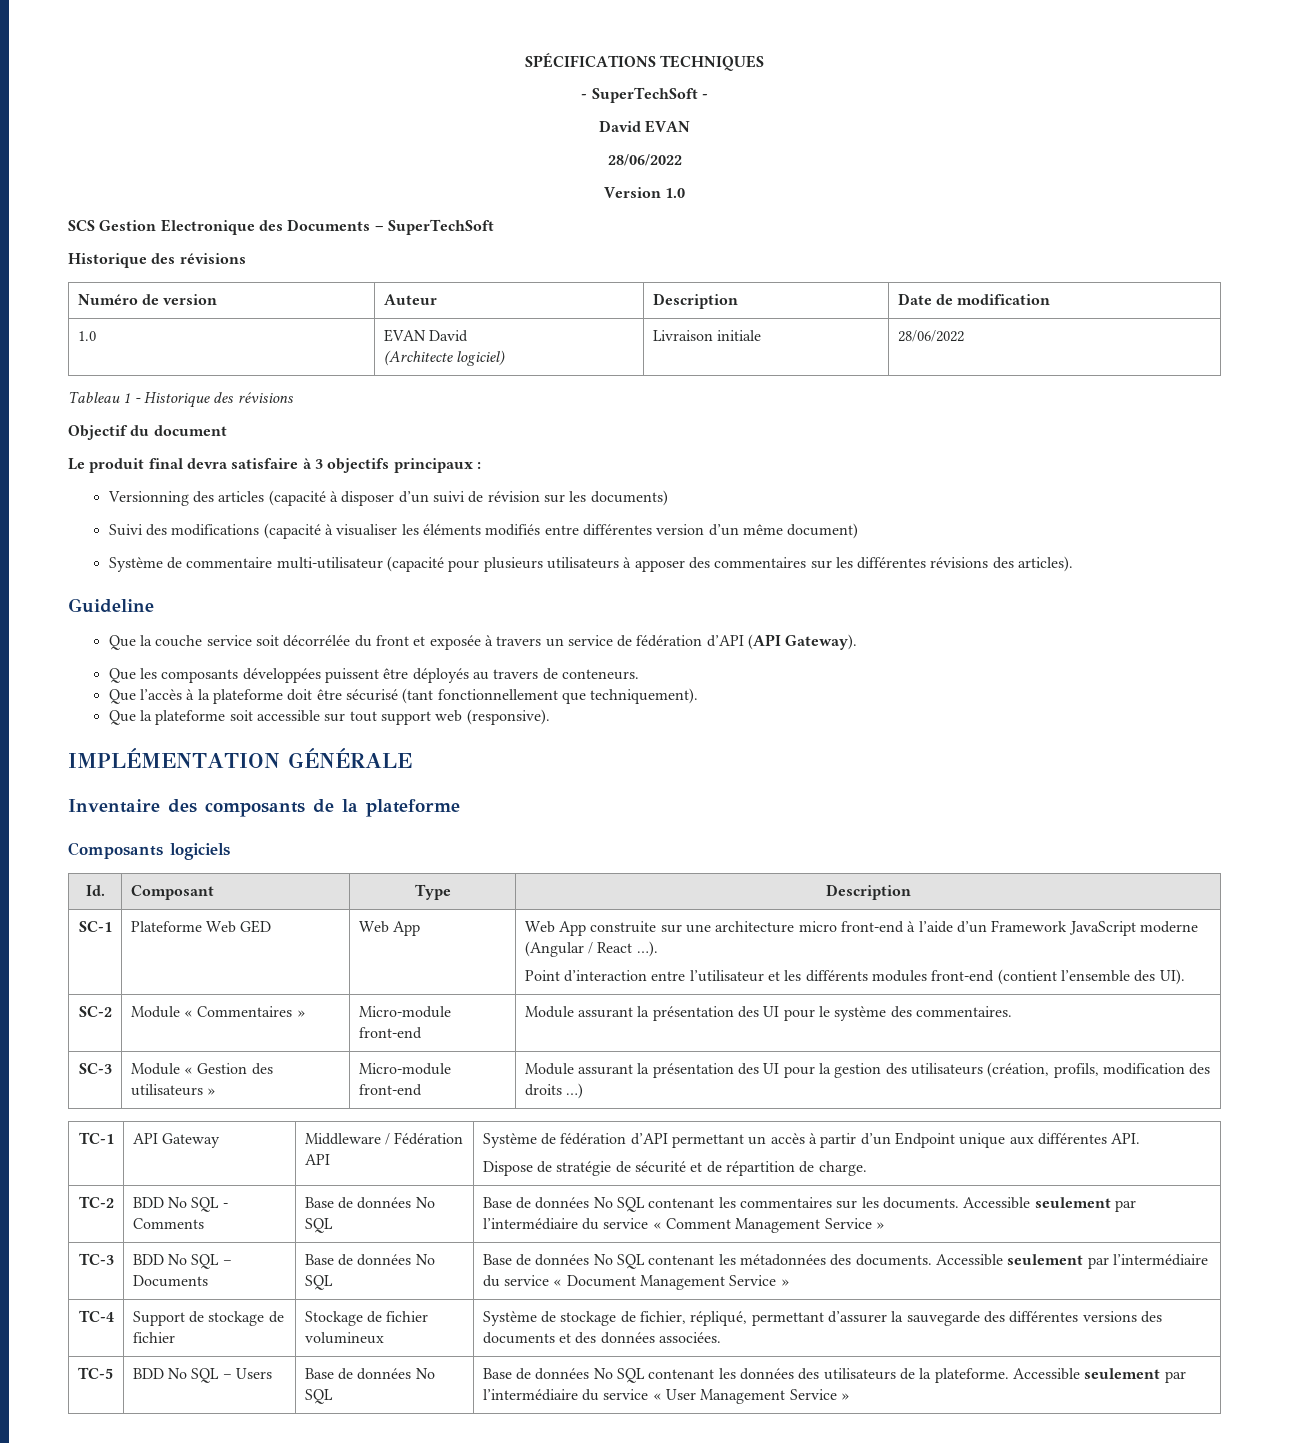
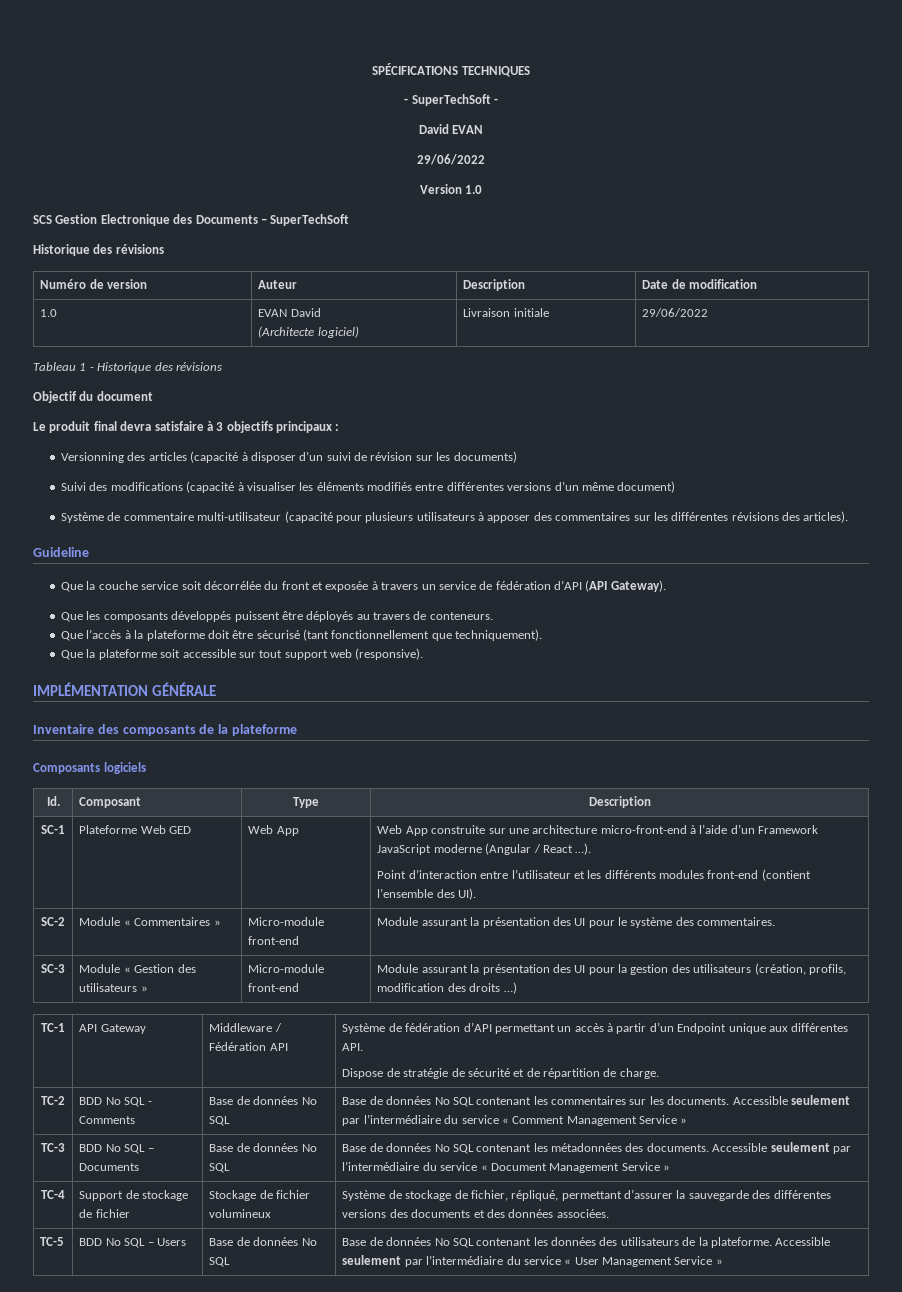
[607,154,682,166] 28/06/2022 -> [417,154,485,165] 29/06/2022
[897,330,964,342] 28/06/2022 -> [642,308,709,317] 29/06/2022
[656,524,705,535] version -> [507,482,552,491] versions
[242,668,321,683] développées -> [171,611,232,622] développés
[798,921,904,933] micro front-end -> [600,825,687,834] micro-front-end

